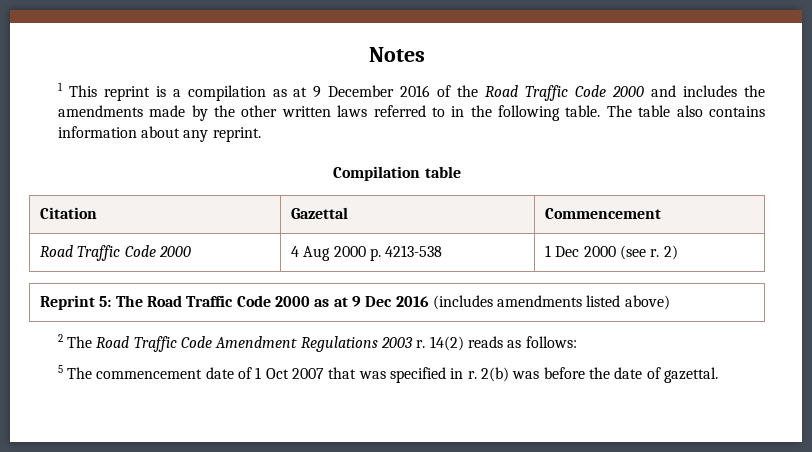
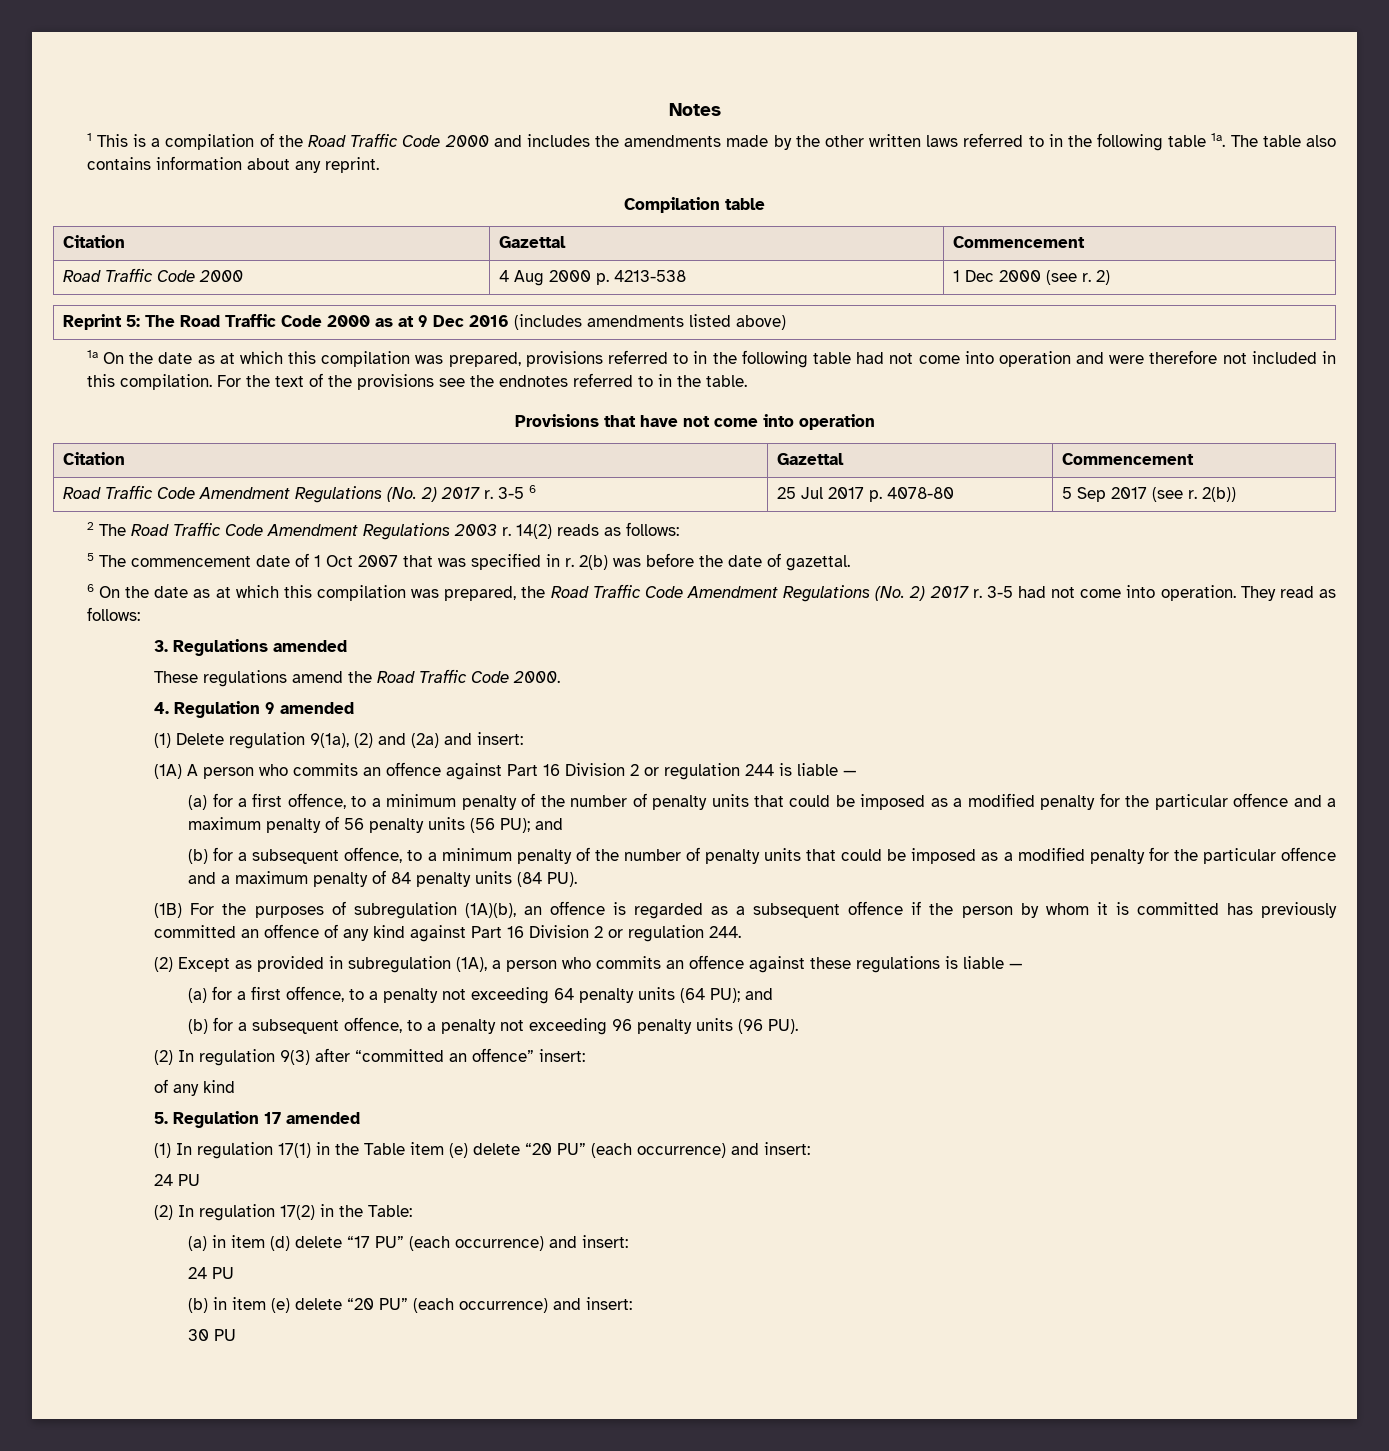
[103,86,150,101] reprint -> (128, 140) none
[272,85,431,98] as at 9 December 2016 -> (255, 142) none
[565,105,601,117] table. -> [1168,133,1226,147] table 1a.
(670, 302) none -> [86,350,1336,368] [86,373,747,390] [514,414,875,430] [62,452,125,465] [776,453,844,465] [1061,453,1194,465] [62,485,536,503] [776,487,954,502] [1061,487,1236,502] // 1a On the date as at which this compilation was prepared, provisions referred to in the following table had not come into operation and were therefore not included in this compilation. For the text of the provisions see the endnotes referred to in the table. // Provisions that have not come into operation // Citation | Gazettal | Commencement // Road Traffic Code Amendment Regulations (No. 2) 2017 r. 3-5 6 | 25 Jul 2017 p. 4078-80 | 5 Sep 2017 (see r. 2(b))
(718, 375) none -> [86,584,1336,602] [86,607,140,621] [154,639,348,656] [154,669,561,687] [154,701,355,718] [154,732,524,749] [154,762,858,780] [188,793,1337,810] [188,816,564,833] [188,847,1337,864] [188,870,578,887] [154,901,1338,919] [154,924,742,942] [154,955,1024,973] [188,986,774,1004] [188,1017,799,1035] [154,1048,586,1066] [154,1079,236,1096] [154,1111,361,1128] [154,1142,811,1159] [154,1174,201,1186] [154,1204,413,1221] [188,1235,629,1251] [188,1267,235,1279] [188,1297,633,1313] [188,1329,237,1341] // 6 On the date as at which this compilation was prepared, the Road Traffic Code Amendment Regulations (No. 2) 2017 r. 3-5 had not come into operation. They read as follows: // 3. Regulations amended // These regulations amend the Road Traffic Code 2000. // 4. Regulation 9 amended // (1) Delete regulation 9(1a), (2) and (2a) and insert: // (1A) A person who commits an offence against Part 16 Division 2 or regulation 244 is liable — // (a) for a first offence, to a minimum penalty of the number of penalty units that could be imposed as a modified penalty for the particular offence and a maximum penalty of 56 penalty units (56 PU); and // (b) for a subsequent offence, to a minimum penalty of the number of penalty units that could be imposed as a modified penalty for the particular offence and a maximum penalty of 84 penalty units (84 PU). // (1B) For the purposes of subregulation (1A)(b), an offence is regarded as a subsequent offence if the person by whom it is committed has previously committed an offence of any kind against Part 16 Division 2 or regulation 244. // (2) Except as provided in subregulation (1A), a person who commits an offence against these regulations is liable — // (a) for a first offence, to a penalty not exceeding 64 penalty units (64 PU); and // (b) for a subsequent offence, to a penalty not exceeding 96 penalty units (96 PU). // (2) In regulation 9(3) after “committed an offence” insert: // of any kind // 5. Regulation 17 amended // (1) In regulation 17(1) in the Table item (e) delete “20 PU” (each occurrence) and insert: // 24 PU // (2) In regulation 17(2) in the Table: // (a) in item (d) delete “17 PU” (each occurrence) and insert: // 24 PU // (b) in item (e) delete “20 PU” (each occurrence) and insert: // 30 PU

